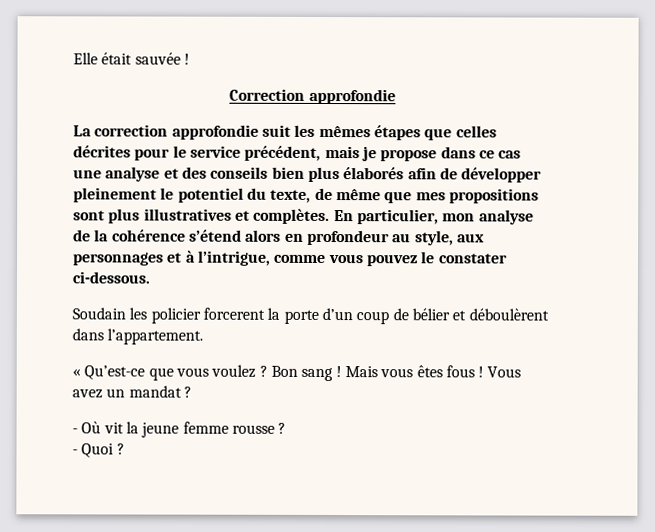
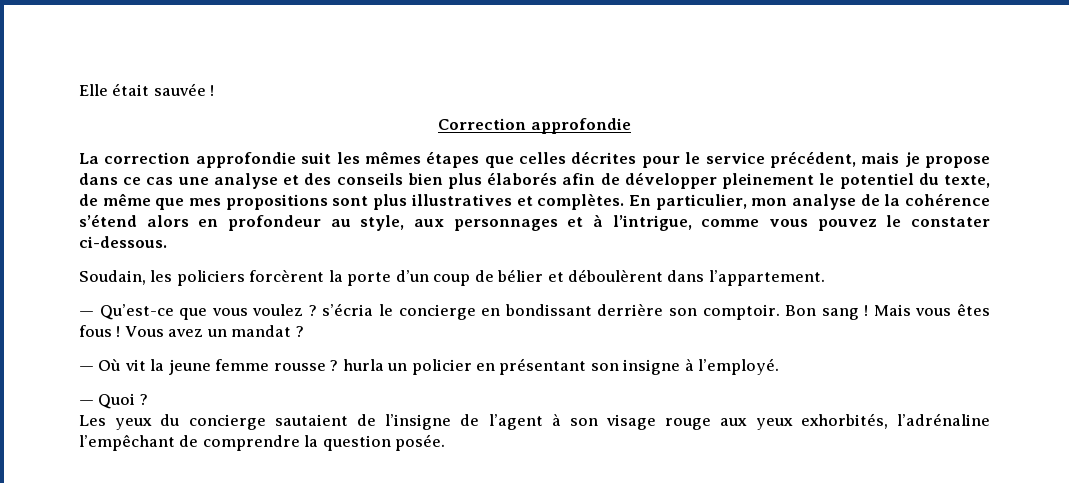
[72,307,265,324] Soudain les policier forcerent -> [79,269,325,286] Soudain, les policiers forcèrent
[72,368,81,377] « -> [79,311,94,316] —
(268, 371) none -> [322,303,780,320] s’écria le concierge en bondissant derrière son comptoir.
[72,428,78,434] - -> [79,366,94,371] —
[72,443,125,458] // - Quoi ? -> [342,358,780,375] [79,393,148,409] [79,413,990,430] [79,434,446,451] hurla un policier en présentant son insigne à l’employé. // — Quoi ? // Les yeux du concierge sautaient de l’insigne de l’agent à son visage rouge aux yeux exhorbités, l’adrénaline l’empêchant de comprendre la question posée.

